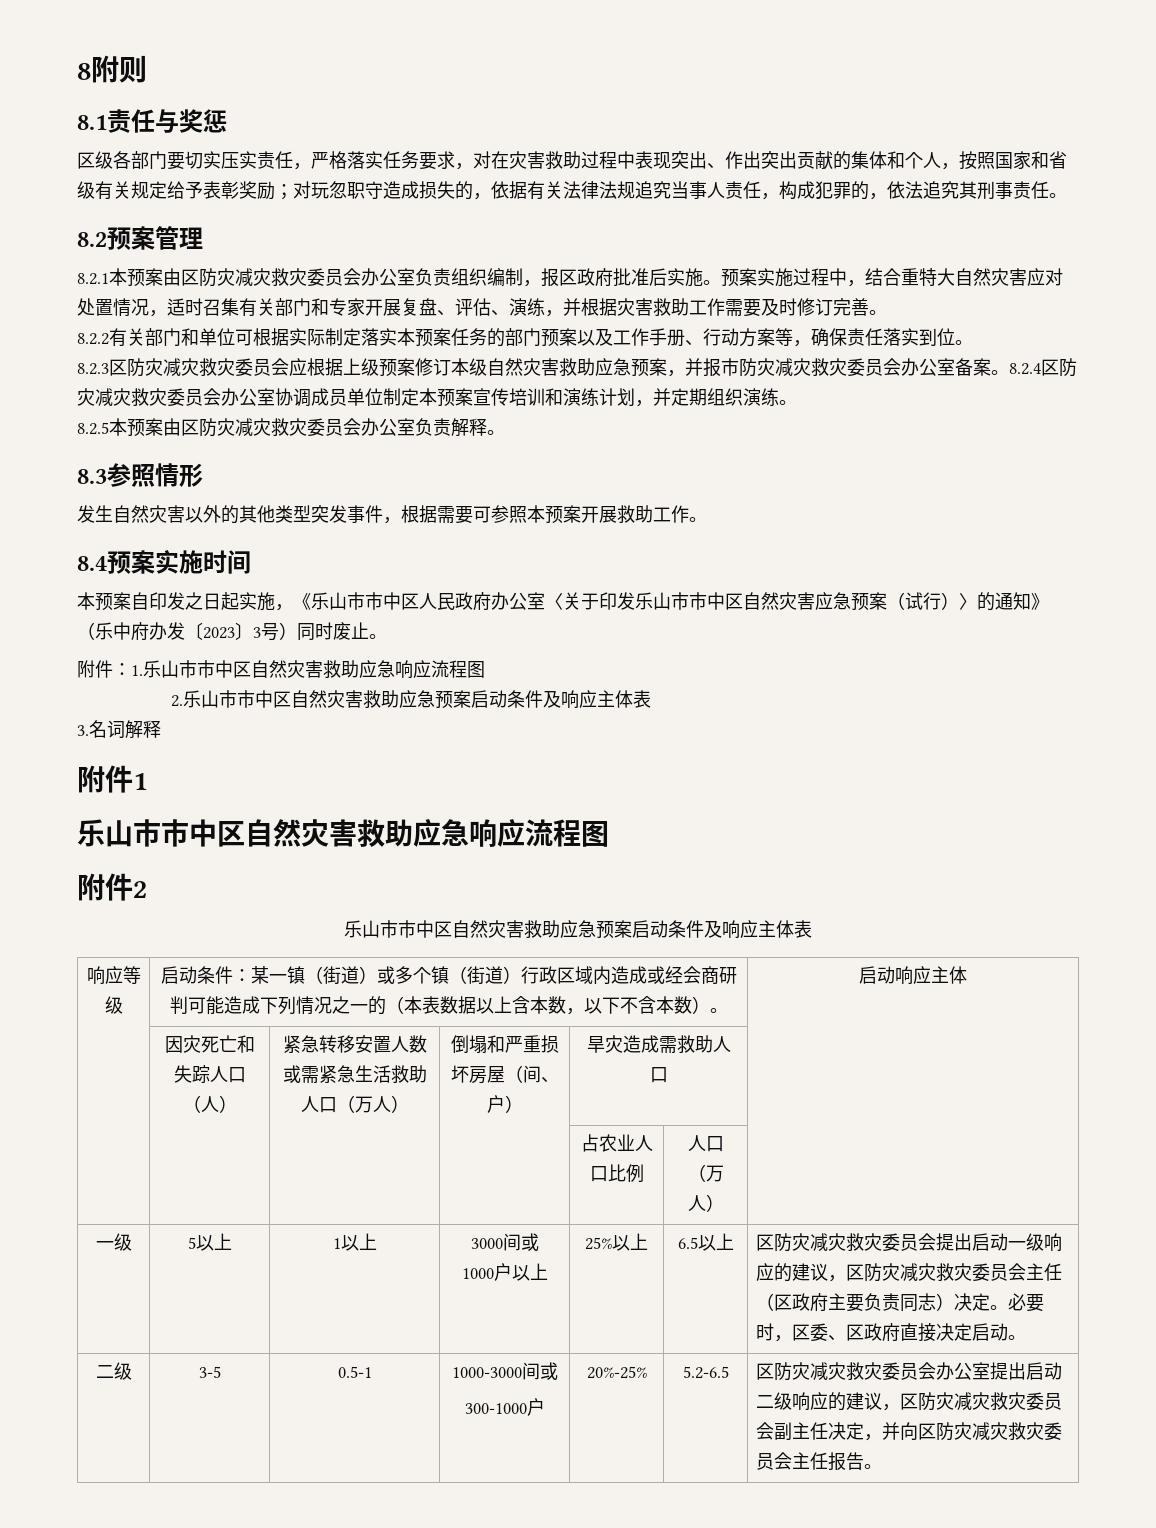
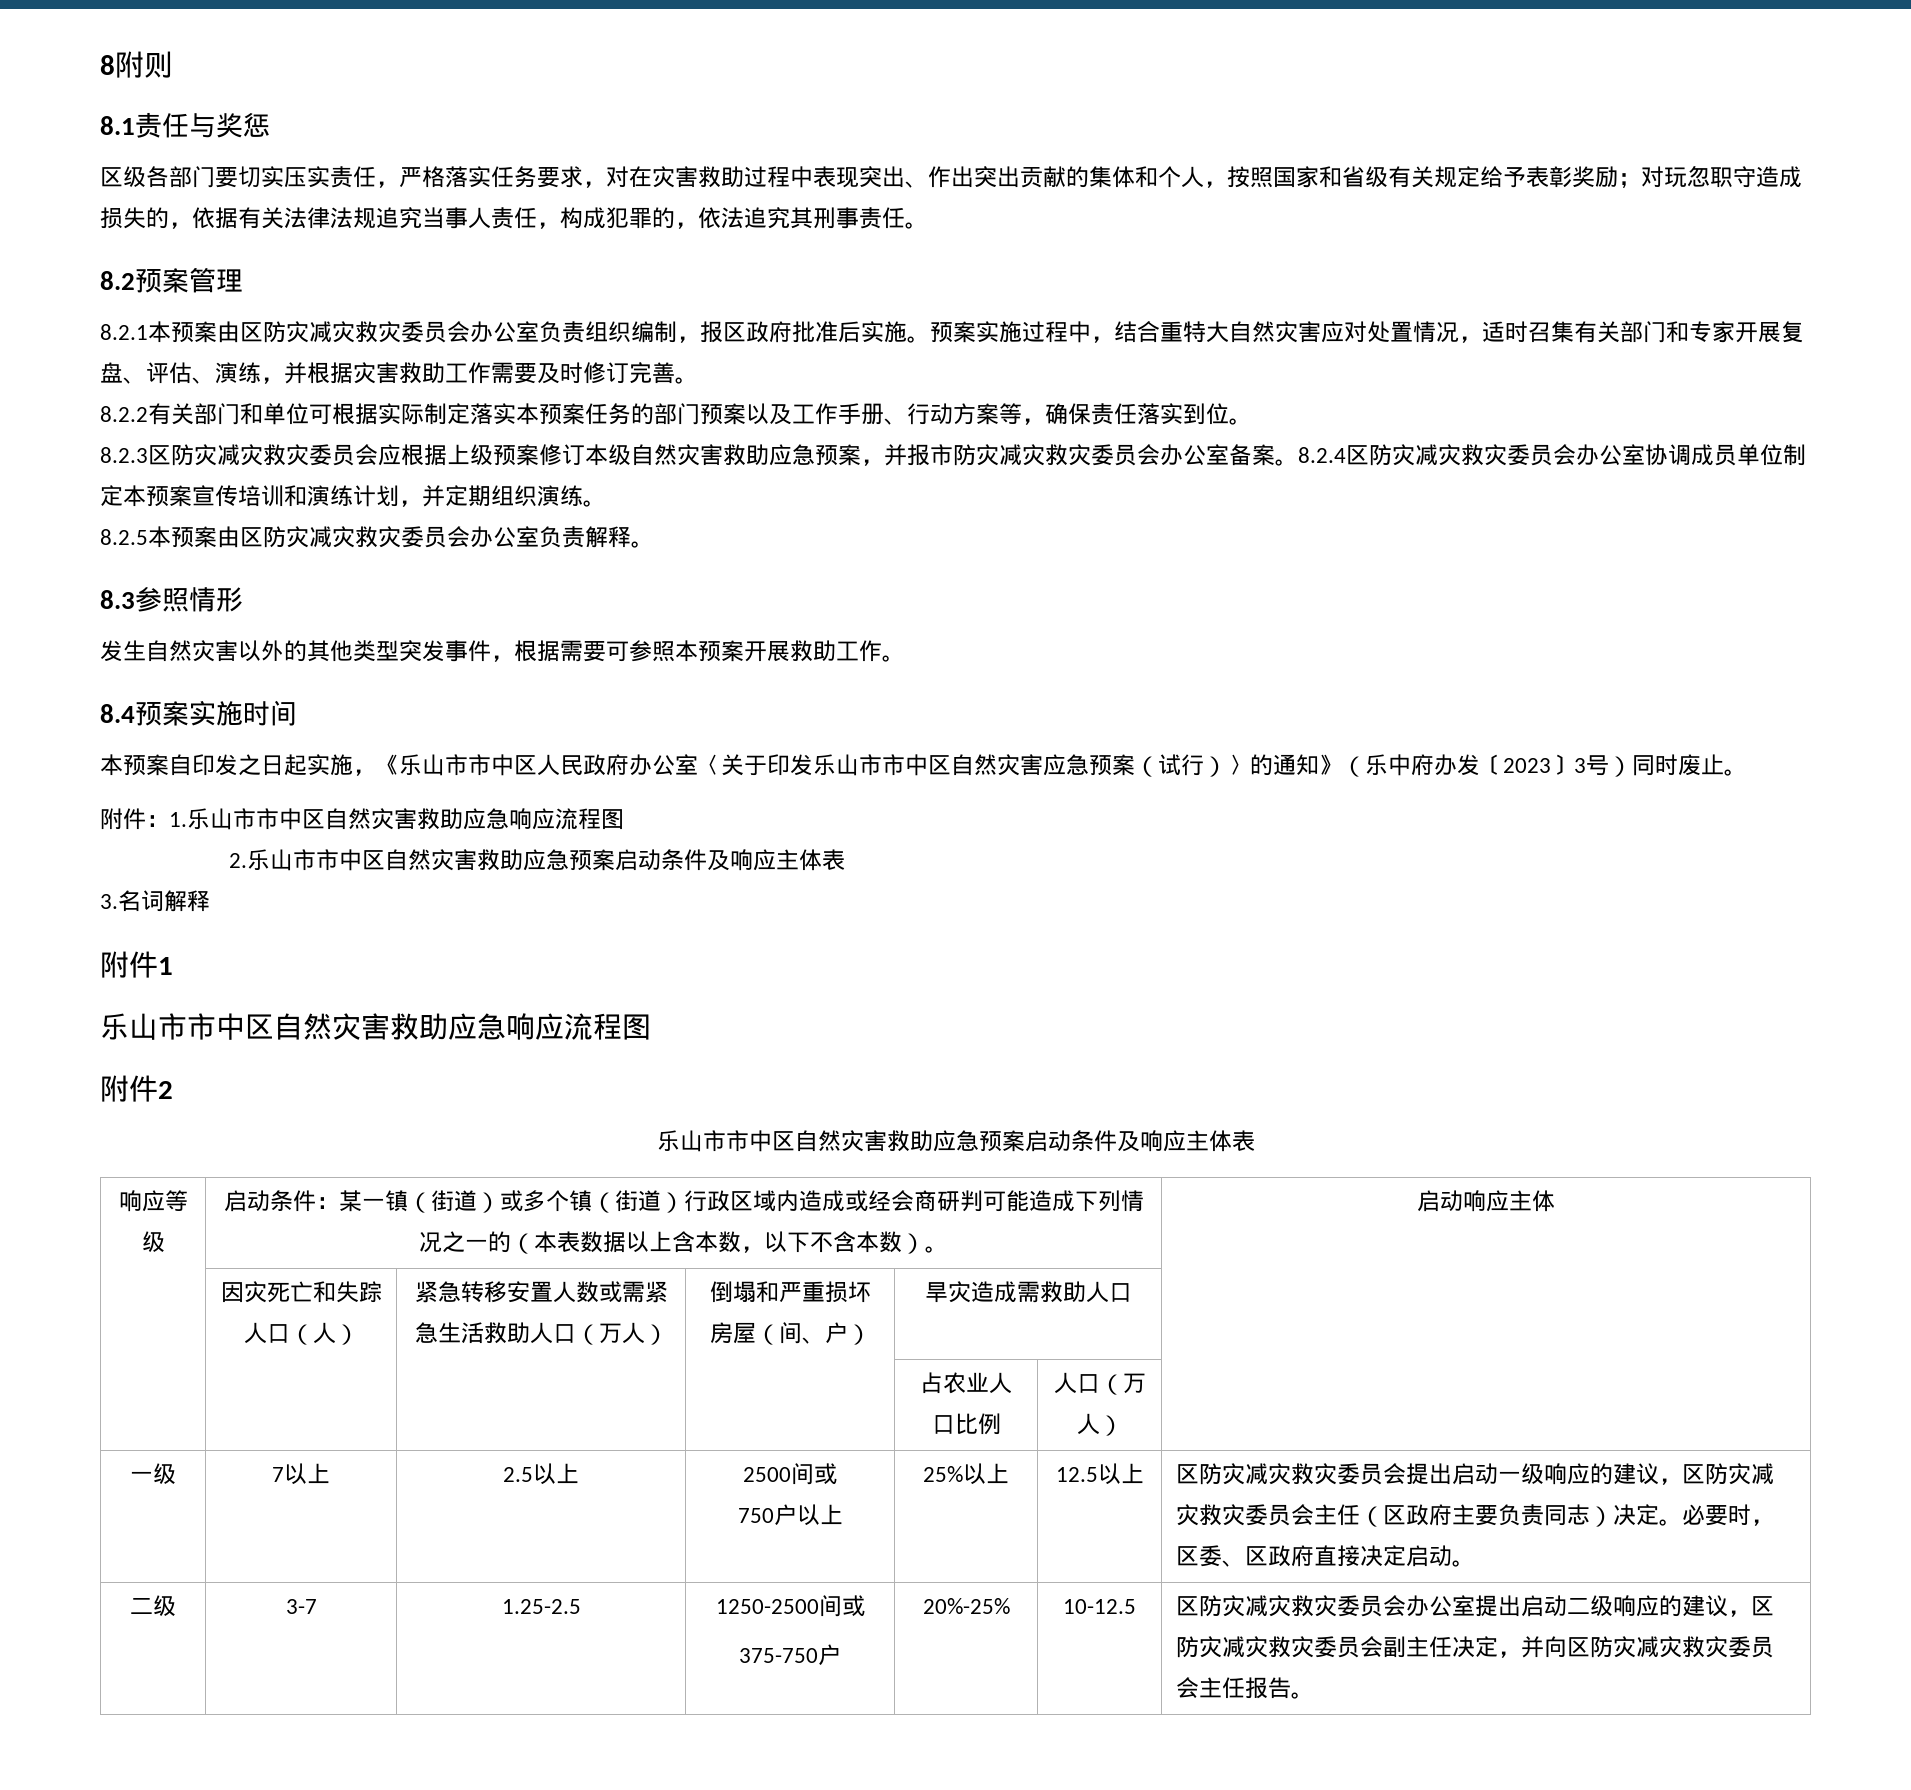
[187,1233,232,1251] [332,1233,377,1251] [470,1233,539,1251] [461,1268,494,1279] 5以上 | 1以上 | 3000间或 // 1000 -> [272,1463,330,1485] [503,1463,579,1485] [743,1463,837,1485] [737,1508,774,1523] 7以上 | 2.5以上 | 2500间或 // 750
[677,1237,698,1249] 6.5 -> [1055,1467,1098,1482] 12.5
[198,1366,221,1378] [337,1366,372,1378] [451,1362,558,1380] [464,1403,527,1414] 3-5 | 0.5-1 | 1000-3000间或 // 300-1000 -> [285,1599,317,1614] [501,1599,581,1614] [715,1595,865,1617] [739,1648,818,1663] 3-7 | 1.25-2.5 | 1250-2500间或 // 375-750
[682,1366,729,1379] 5.2-6.5 -> [1063,1599,1136,1614] 10-12.5

